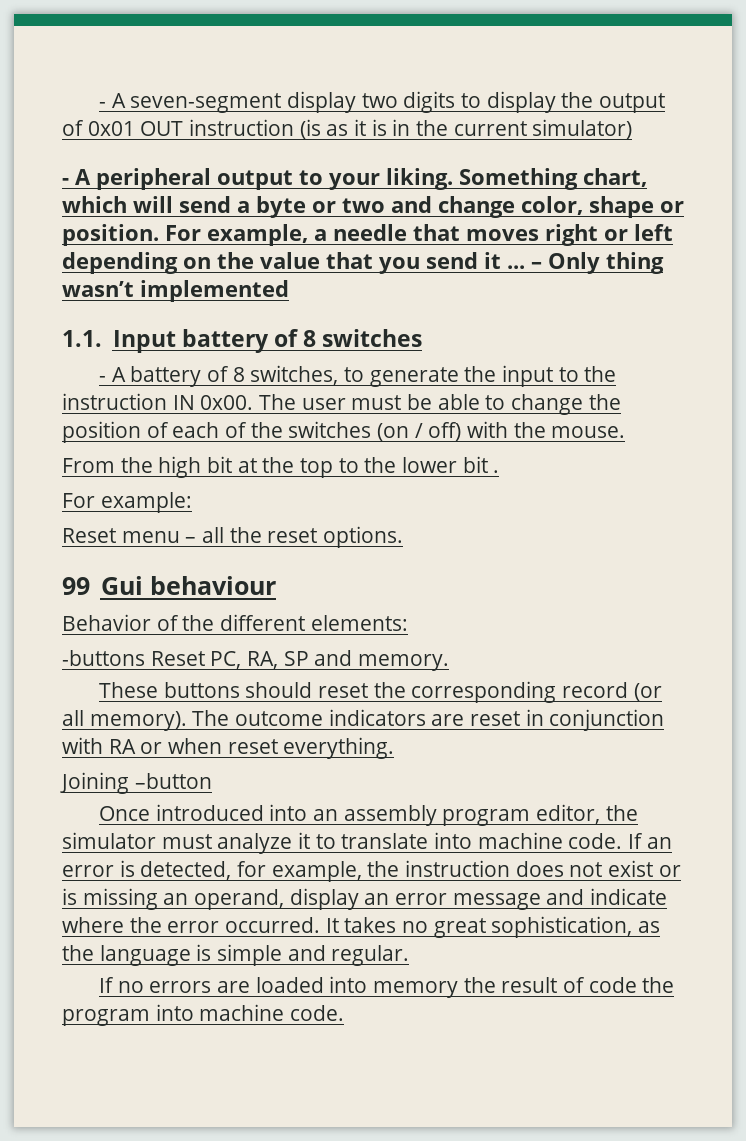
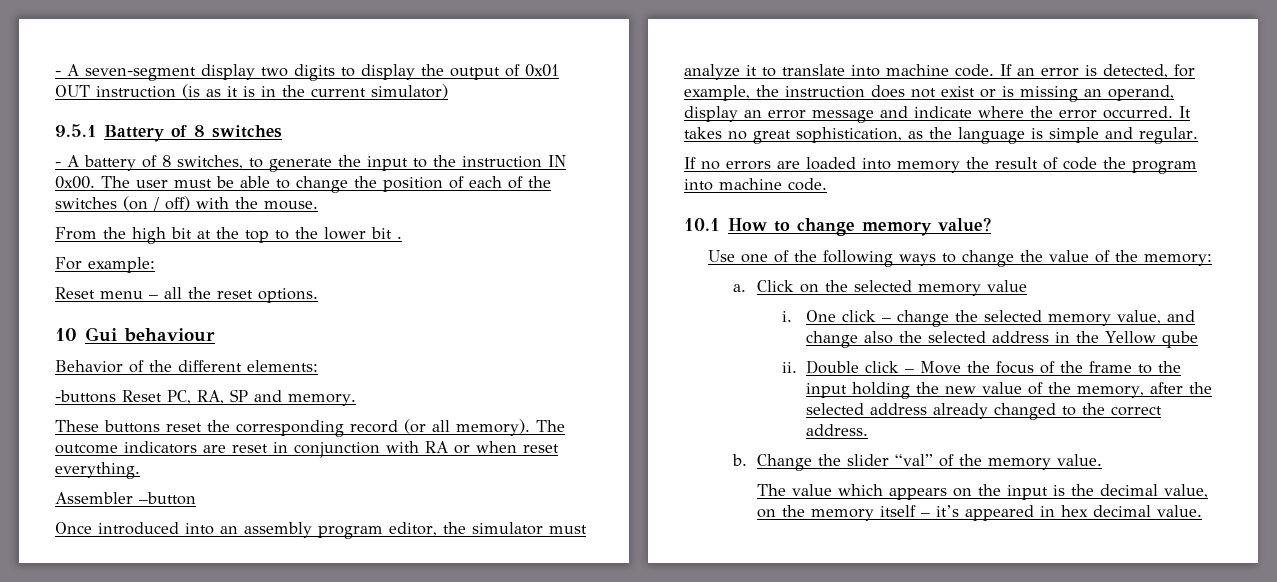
[62,168,647,190] [62,196,684,218] [62,224,673,246] [62,252,664,274] [62,280,289,302] [62,329,269,353] - A peripheral output to your liking. Something chart, which will send a byte or two and change color, shape or position. For example, a needle that moves right or left depending on the value that you send it ... – Only thing wasn’t implemented // 1.1. Input battery -> [55,124,165,142] 9.5.1 Battery
[62,577,90,595] 99 -> [55,328,77,341] 10
[245,682,313,698] should -> (160, 426) none
[60,772,129,794] Joining -> [55,492,133,504] Assembler
(345, 1013) none -> [684,217,992,236] [708,250,1213,267] [732,280,1028,296] [781,310,1196,327] [806,331,1199,348] [781,360,1182,374] [806,382,1213,399] [806,403,1163,420] [806,424,869,436] [731,454,1103,471] [757,484,1209,500] [757,505,1203,521] // 10.1 How to change memory value? // Use one of the following ways to change the value of the memory: // a. Click on the selected memory value // i. One click – change the selected memory value, and change also the selected address in the Yellow qube // ii. Double click – Move the focus of the frame to the input holding the new value of the memory, after the selected address already changed to the correct address. // b. Change the slider “val” of the memory value. // The value which appears on the input is the decimal value, on the memory itself – it’s appeared in hex decimal value.

